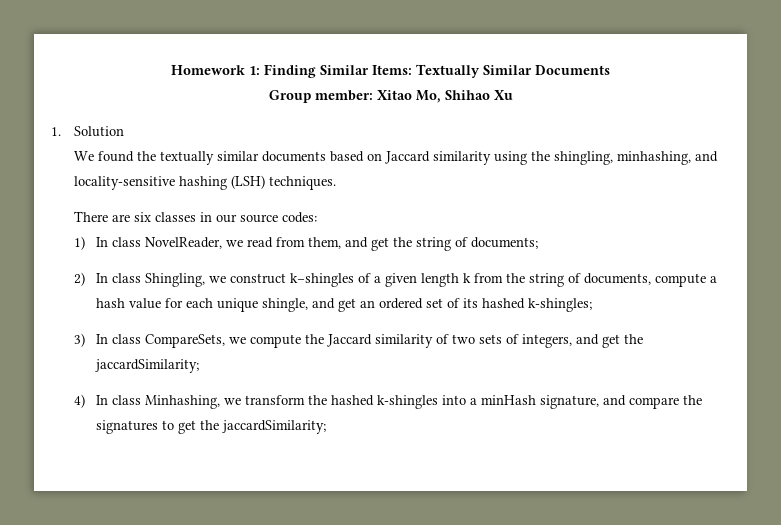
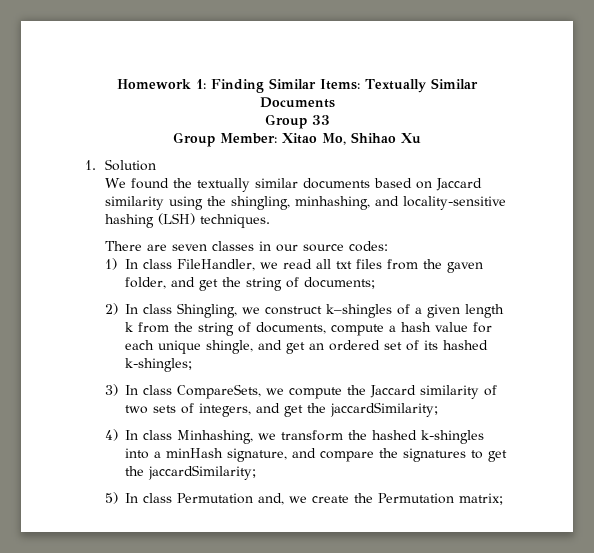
[314,90,373,101] member: -> [311,115,330,125] [173,132,277,147] 33 // Group Member:
[133,212,151,222] six -> [171,244,207,251] seven
[145,237,223,249] NovelReader, -> [176,259,255,271] FileHandler,
[276,237,342,249] from them, -> [315,259,483,273] [124,277,166,289] all txt files from the gaven folder,
(327, 427) none -> [104,492,503,505] // 5) In class Permutation and, we create the Permutation matrix;

